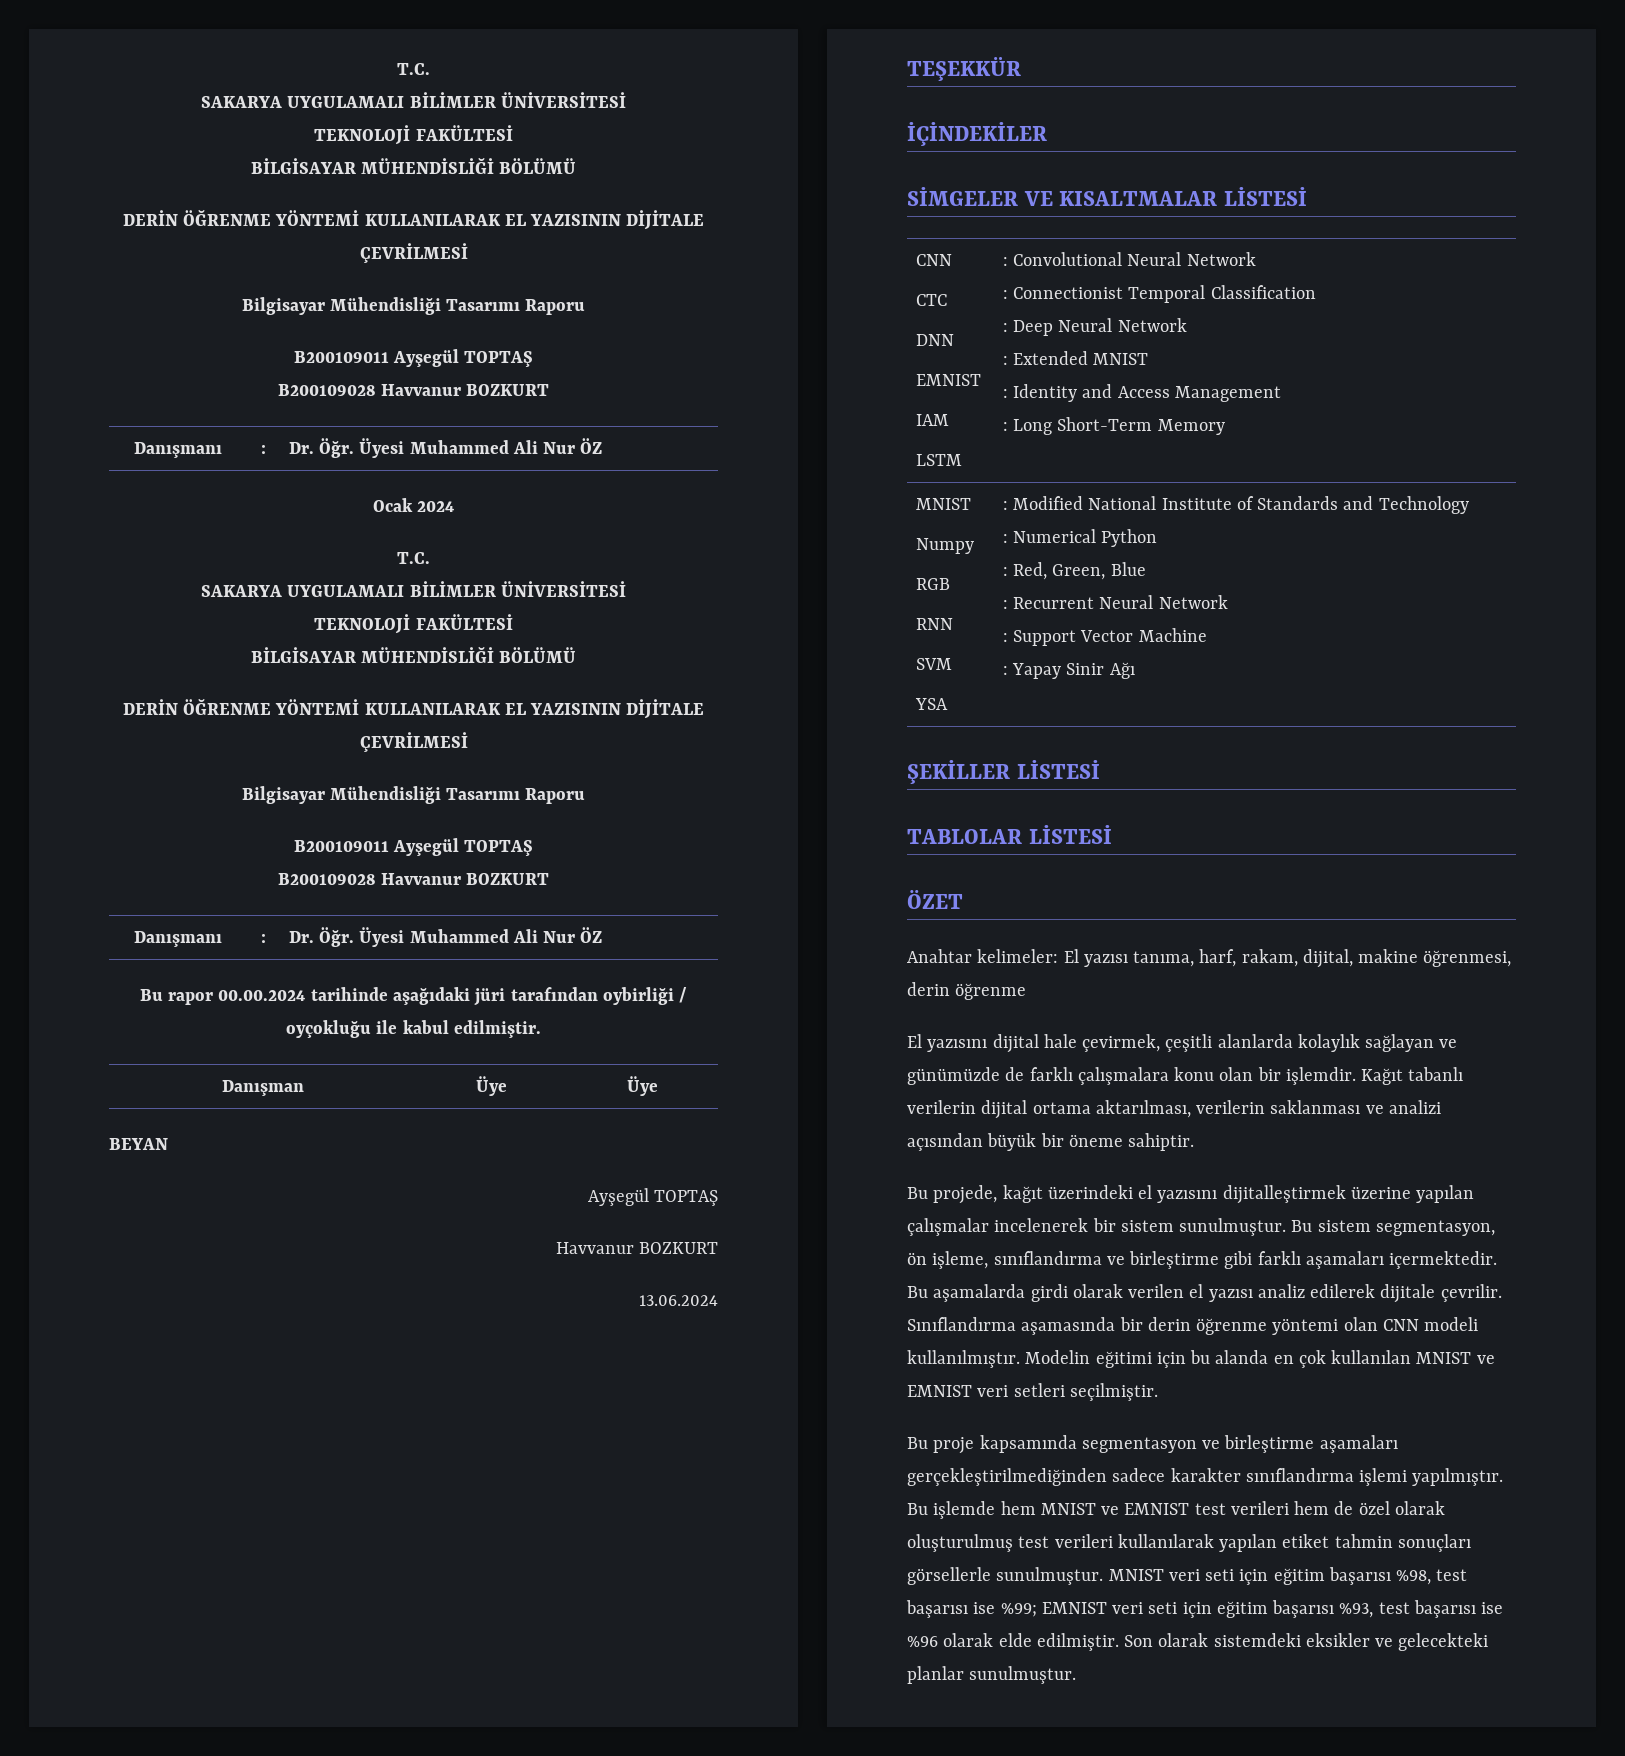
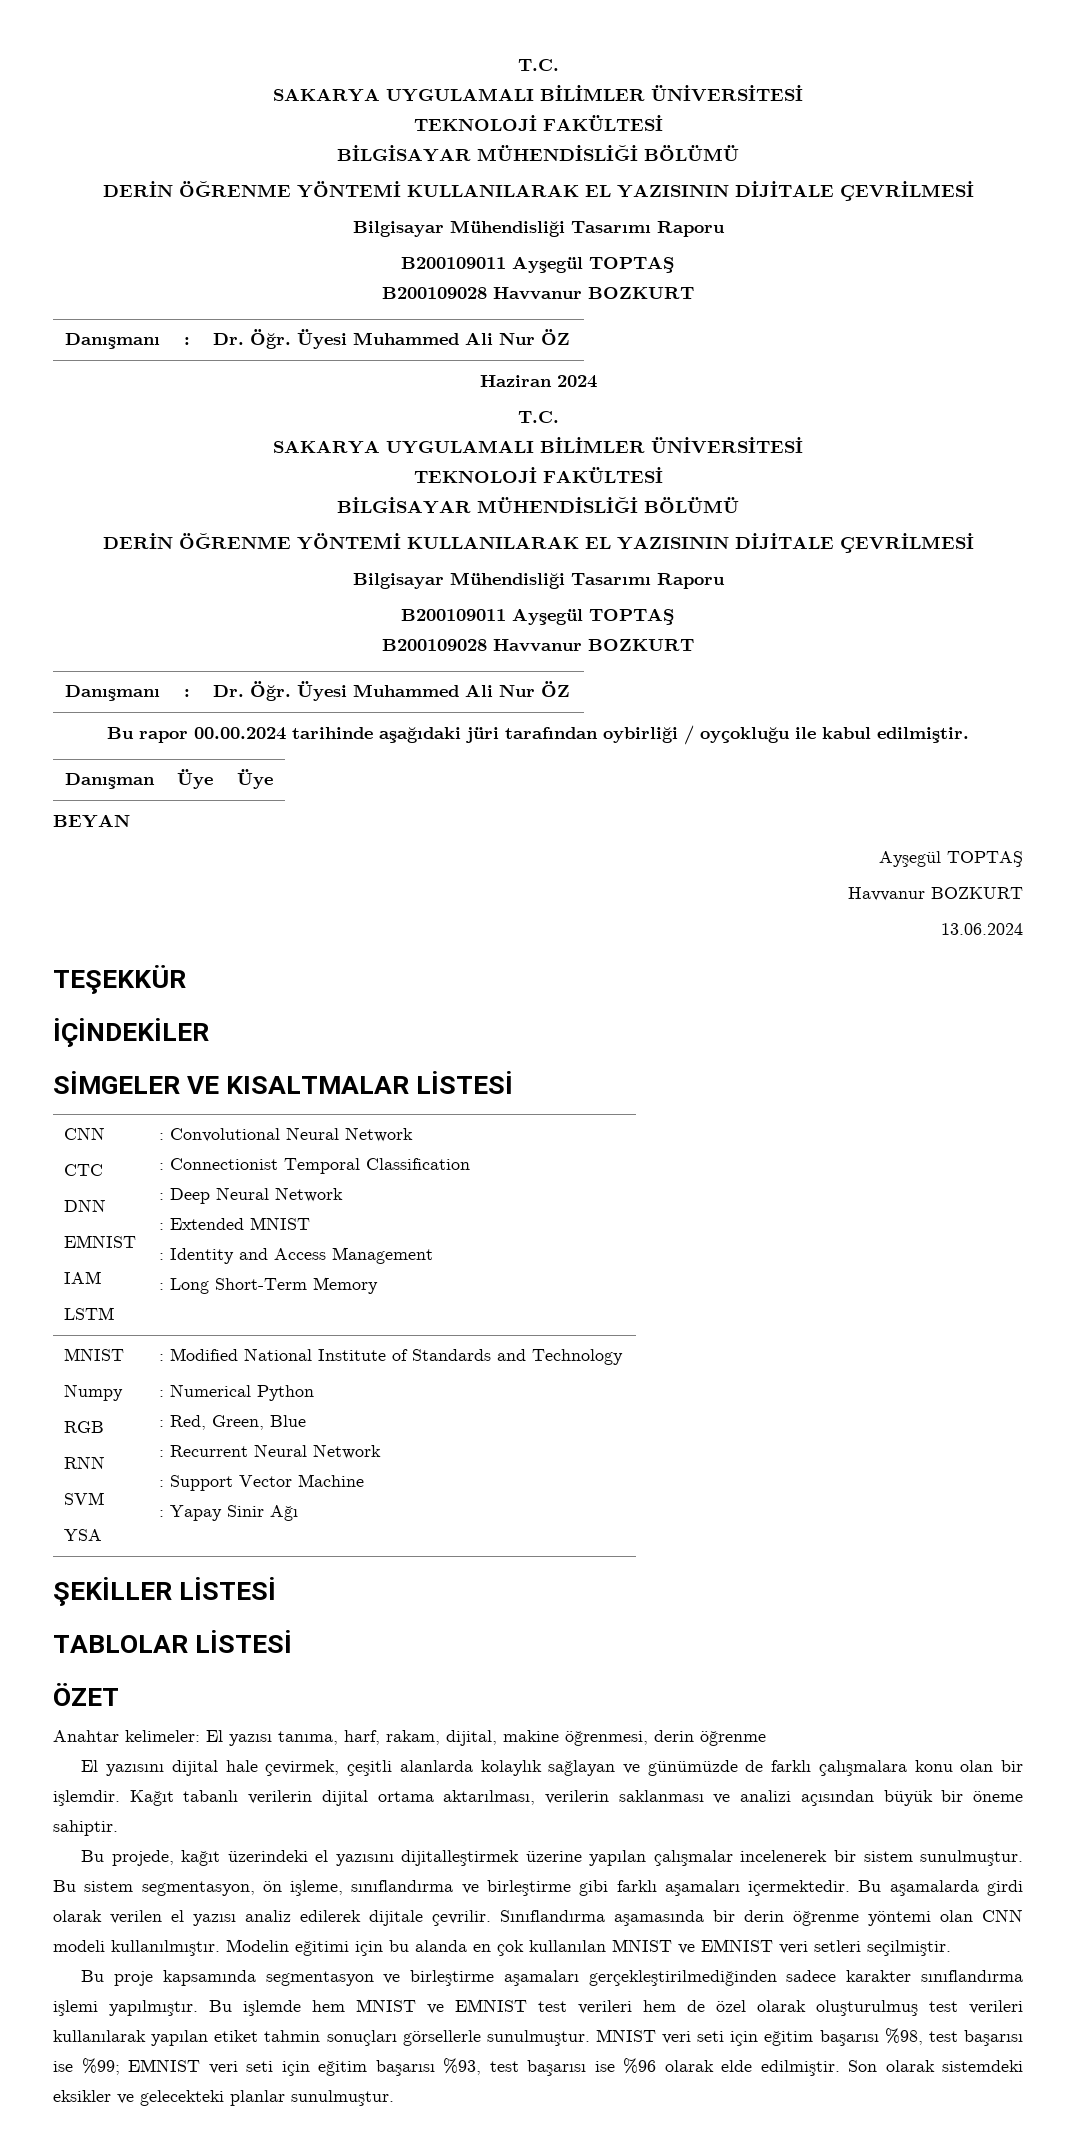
[372,498,413,512] Ocak -> [479,375,552,387] Haziran

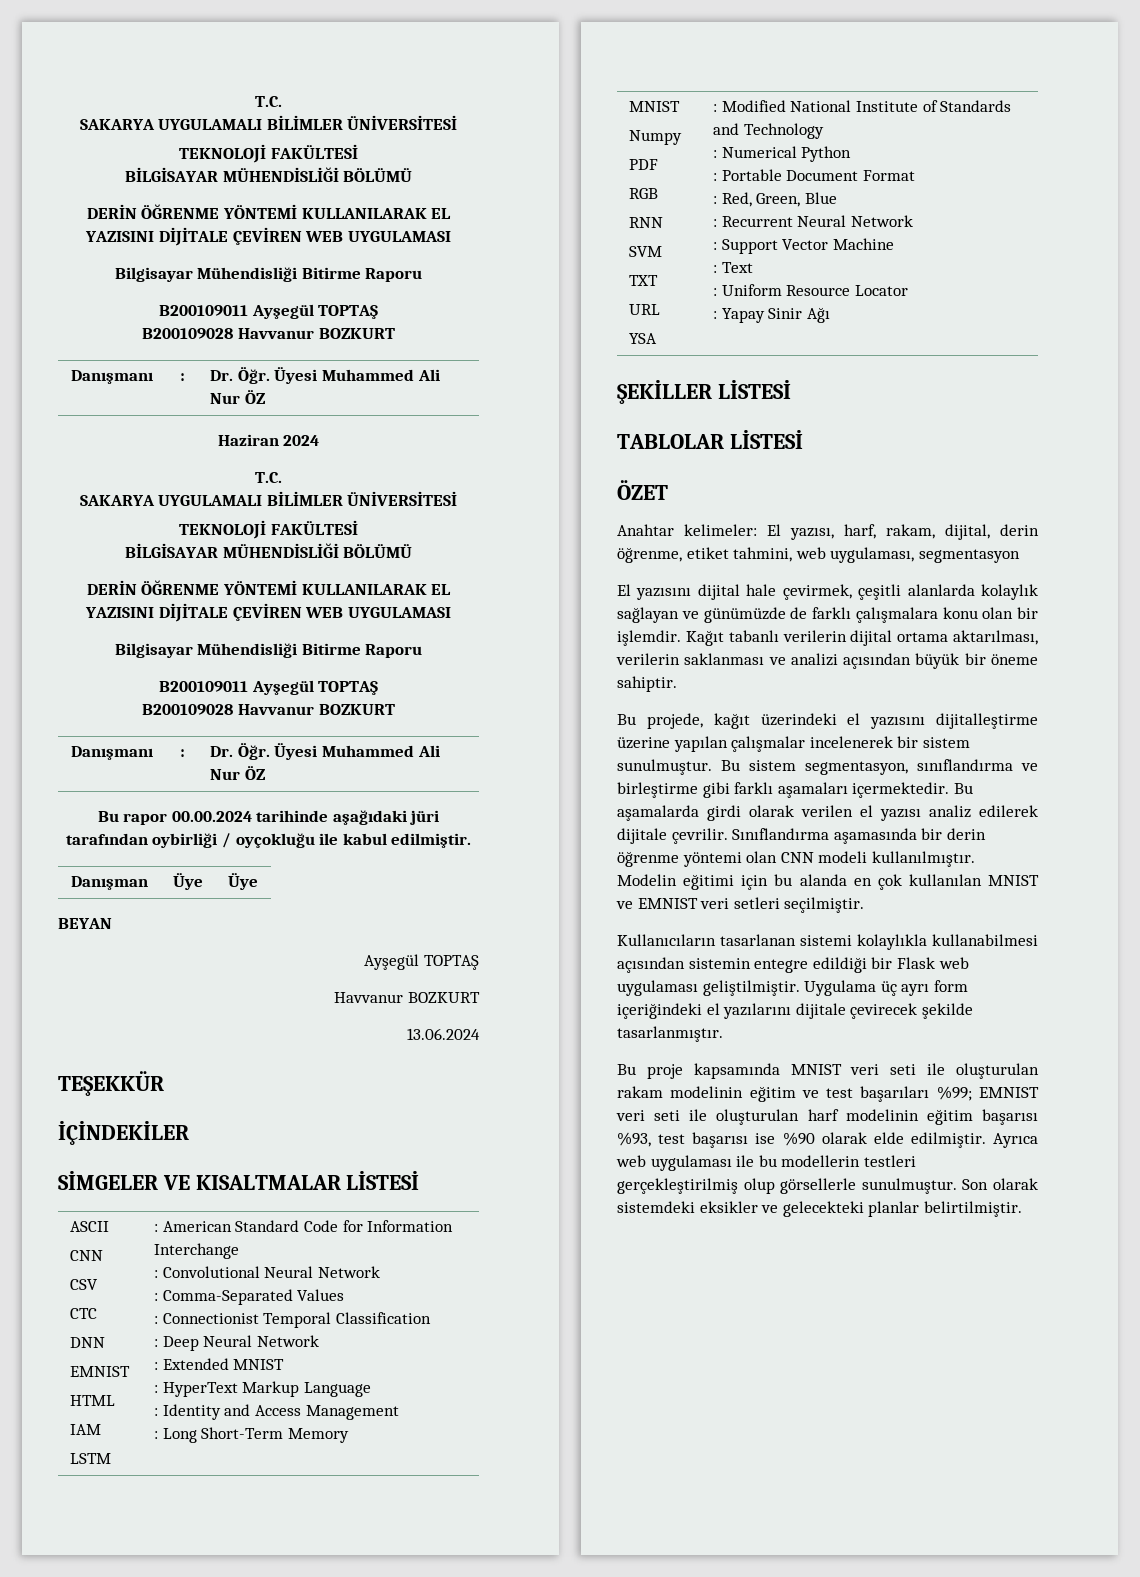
[616,181,974,201] [352,220,651,237] YAZISININ DİJİTALE ÇEVRİLMESİ // Bilgisayar Mühendisliği Tasarımı -> [85,227,451,246] [114,267,361,282] YAZISINI DİJİTALE ÇEVİREN WEB UYGULAMASI // Bilgisayar Mühendisliği Bitirme
[616,533,974,553] [352,572,651,589] YAZISININ DİJİTALE ÇEVRİLMESİ // Bilgisayar Mühendisliği Tasarımı -> [85,603,451,622] [114,643,361,658] YAZISINI DİJİTALE ÇEVİREN WEB UYGULAMASI // Bilgisayar Mühendisliği Bitirme
[64,1127,106,1140] CNN -> [70,1221,110,1232] [70,1250,104,1261] [70,1279,99,1290] ASCII // CNN // CSV
(137, 1241) none -> [70,1395,116,1406] // HTML
(165, 1136) none -> [162,1220,454,1232] [154,1243,240,1259] [154,1270,159,1278] American Standard Code for Information Interchange // :
(414, 1134) none -> [154,1289,345,1305] // : Comma-Separated Values
(311, 1223) none -> [154,1381,371,1397] // : HyperText Markup Language
(124, 1392) none -> [629,159,659,170] // PDF
(105, 1498) none -> [629,275,659,286] [629,304,661,315] // TXT // URL
(315, 1393) none -> [713,169,915,181] // : Portable Document Format
(365, 1480) none -> [713,262,753,273] [713,284,908,296] // : Text // : Uniform Resource Locator
[229,1731,338,1746] yazısı tanıma, -> [790,527,834,540] yazısı,
[503,1730,766,1746] makine öğrenmesi, derin öğrenme -> [1000,524,1039,536] [617,547,1020,563] derin öğrenme, etiket tahmini, web uygulaması, segmentasyon
[401,1850,520,1866] dijitalleştirmek -> [936,713,1038,729] dijitalleştirme
[262,1880,344,1896] ön işleme, -> (908, 768) none
[81,1970,1023,1986] [53,1999,1023,2016] [53,2028,1023,2046] [53,2058,310,2076] Bu proje kapsamında segmentasyon ve birleştirme aşamaları gerçekleştirilmediğinden sadece karakter sınıflandırma işlemi yapılmıştır. Bu işlemde hem MNIST ve EMNIST test verileri hem de özel olarak oluşturulmuş test verileri kullanılarak yapılan etiket tahmin sonuçları görsellerle sunulmuştur. MNIST veri seti için eğitim başarısı %98, test başarısı ise %99; EMNIST veri seti için -> [617,934,1038,950] [617,957,969,973] [617,980,968,996] [617,1003,973,1019] [617,1026,723,1042] [617,1063,1039,1079] [617,1086,1039,1102] [616,1109,919,1125] Kullanıcıların tasarlanan sistemi kolaylıkla kullanabilmesi açısından sistemin entegre edildiği bir Flask web uygulaması geliştilmiştir. Uygulama üç ayrı form içeriğindeki el yazılarını dijitale çevirecek şekilde tasarlanmıştır. // Bu proje kapsamında MNIST veri seti ile oluşturulan rakam modelinin eğitim ve test başarıları %99; EMNIST veri seti ile oluşturulan harf modelinin
[623,2058,656,2074] %96 -> [782,1132,815,1146] %90
(840, 2068) none -> [993,1133,1038,1148] [616,1155,916,1171] [617,1178,957,1194] Ayrıca web uygulaması ile bu modellerin testleri gerçekleştirilmiş olup görsellerle sunulmuştur.
[291,2090,394,2106] sunulmuştur. -> [923,1201,1022,1217] belirtilmiştir.

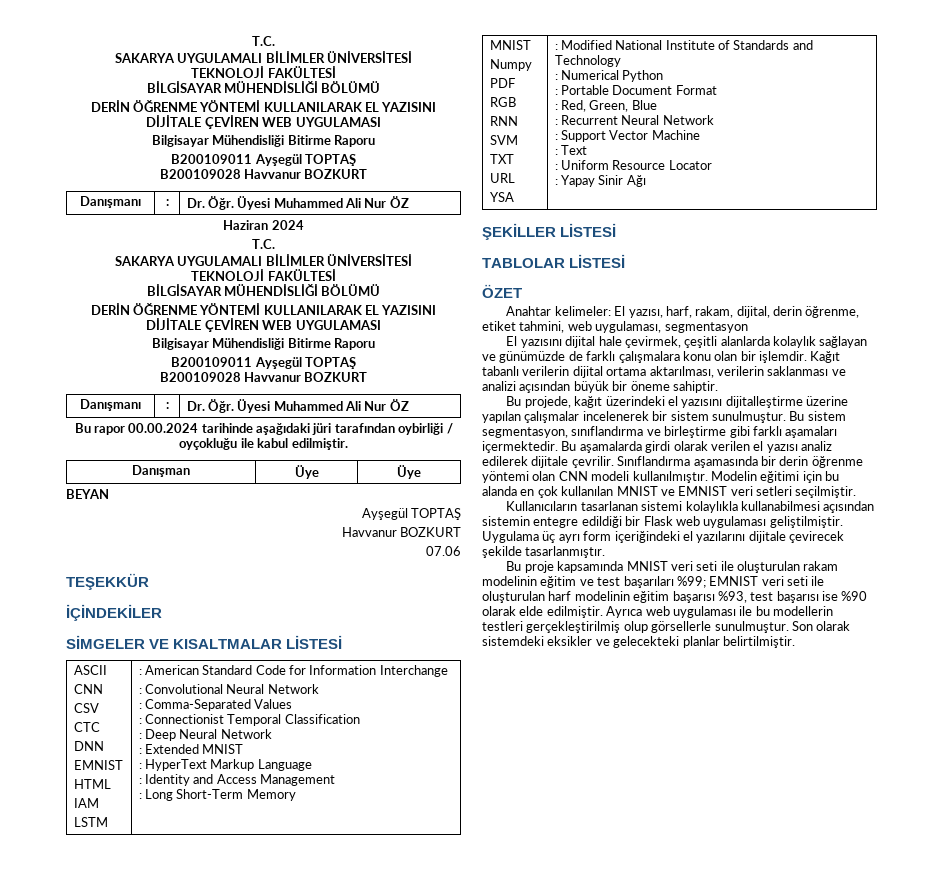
[407,1028,480,1040] 13.06.2024 -> [426,546,461,556] 07.06

